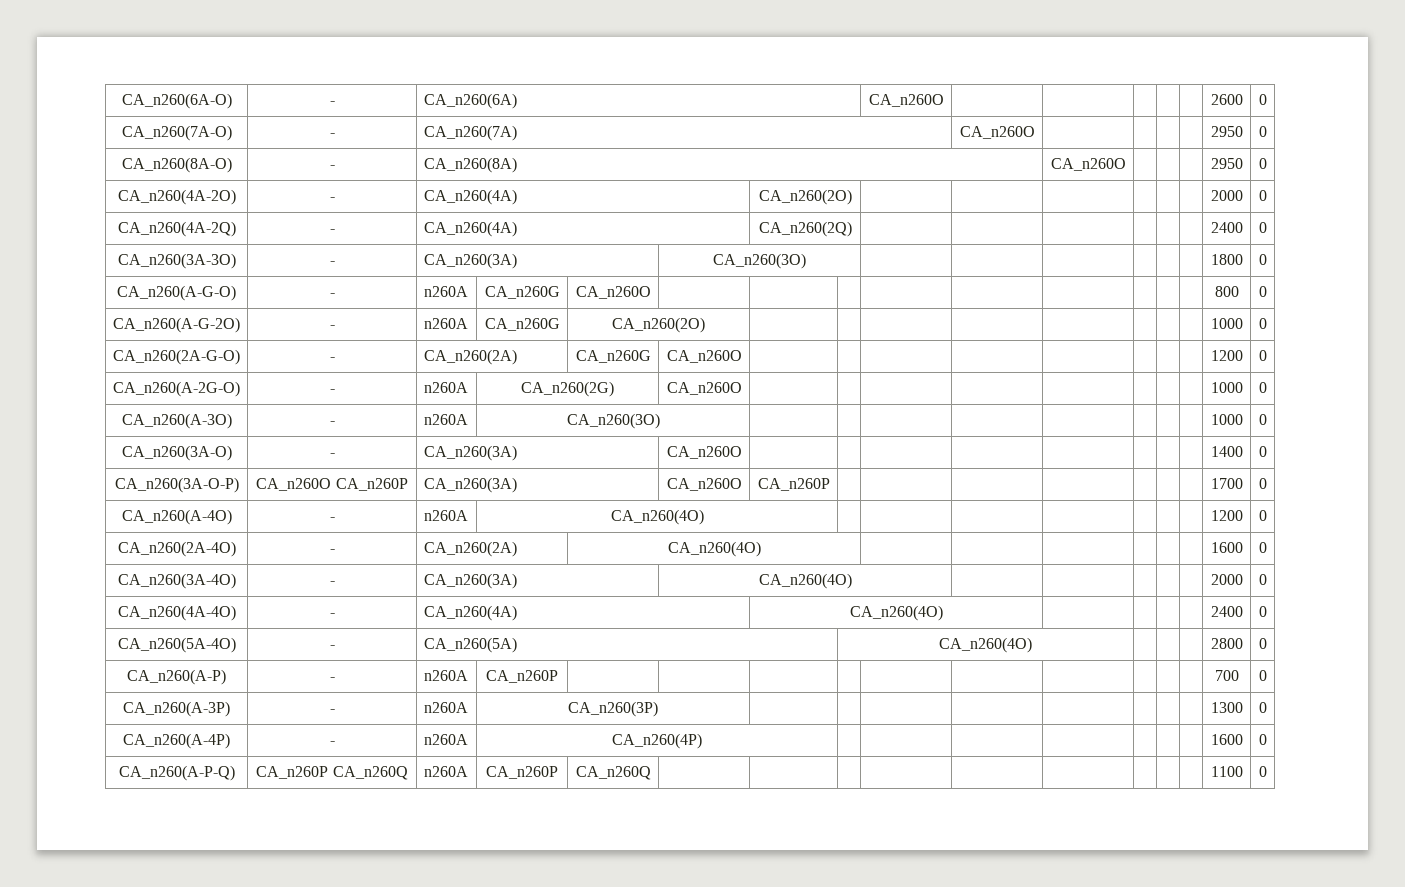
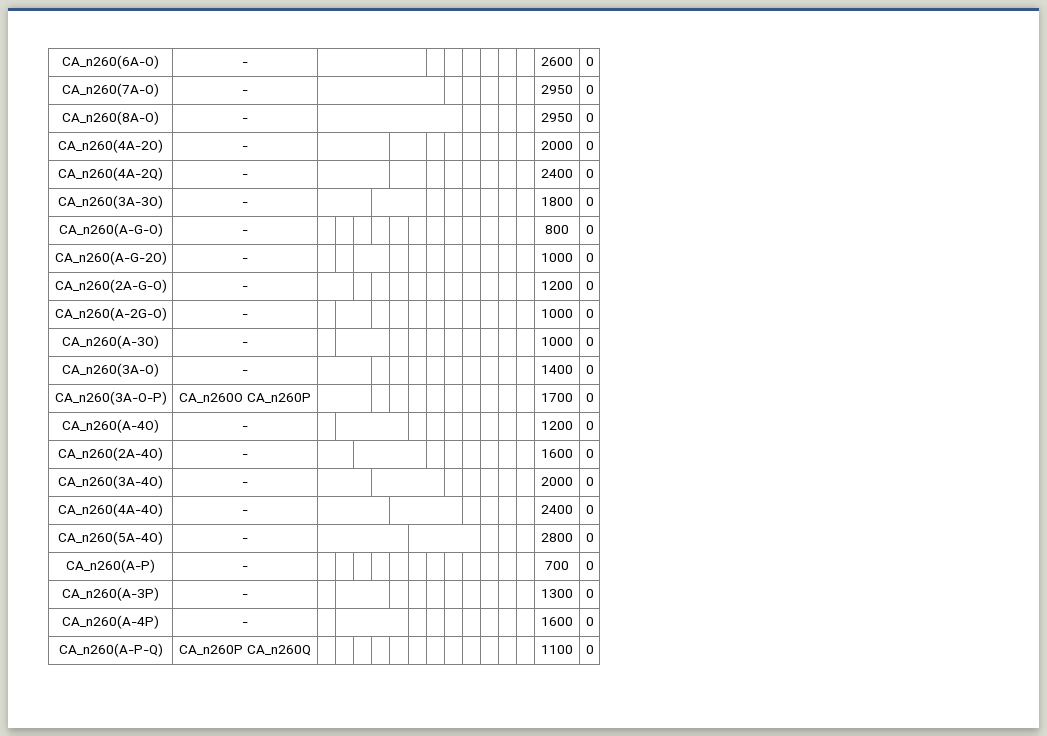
[423,93,517,109] [868,94,944,107] CA_n260(6A) | CA_n260O -> (248, 64) |
[423,125,517,141] [959,126,1035,139] CA_n260(7A) | CA_n260O -> (248, 92) |
[423,157,517,173] [1050,158,1126,171] CA_n260(8A) | CA_n260O -> (248, 120) |
[423,189,517,205] [758,189,852,205] CA_n260(4A) | CA_n260(2O) -> (248, 148) |
[423,221,517,237] [758,221,852,237] CA_n260(4A) | CA_n260(2Q) -> (248, 176) |
[423,253,517,269] [713,253,806,269] CA_n260(3A) | CA_n260(3O) -> (248, 204) |
[423,286,468,297] [484,286,560,299] [575,286,651,299] n260A | CA_n260G | CA_n260O -> (248, 232) | |
[423,318,468,329] [484,318,560,331] [612,317,705,333] n260A | CA_n260G | CA_n260(2O) -> (248, 260) | |
[423,349,517,365] [575,350,651,363] [666,350,742,363] CA_n260(2A) | CA_n260G | CA_n260O -> (248, 288) | |
[423,382,468,393] [521,381,614,397] [666,382,742,395] n260A | CA_n260(2G) | CA_n260O -> (248, 316) | |
[423,414,468,425] [566,413,660,429] n260A | CA_n260(3O) -> (248, 344) |
[423,445,517,461] [666,446,742,459] CA_n260(3A) | CA_n260O -> (248, 372) |
[423,477,517,493] [666,478,742,491] [757,478,830,491] CA_n260(3A) | CA_n260O | CA_n260P -> (311, 398) | |
[423,510,468,521] [610,509,704,525] n260A | CA_n260(4O) -> (248, 428) |
[423,541,517,557] [667,541,761,557] CA_n260(2A) | CA_n260(4O) -> (248, 456) |
[423,573,517,589] [758,573,852,589] CA_n260(3A) | CA_n260(4O) -> (248, 484) |
[423,605,517,621] [849,605,943,621] CA_n260(4A) | CA_n260(4O) -> (248, 512) |
[423,637,517,653] [939,637,1032,653] CA_n260(5A) | CA_n260(4O) -> (248, 540) |
[423,670,468,681] [486,670,558,683] n260A | CA_n260P -> (248, 568) |
[423,702,468,713] [568,701,658,717] n260A | CA_n260(3P) -> (248, 596) |
[423,734,468,745] [612,733,702,749] n260A | CA_n260(4P) -> (248, 624) |
[423,766,468,777] [486,766,558,779] [575,766,651,780] n260A | CA_n260P | CA_n260Q -> (311, 650) | |

